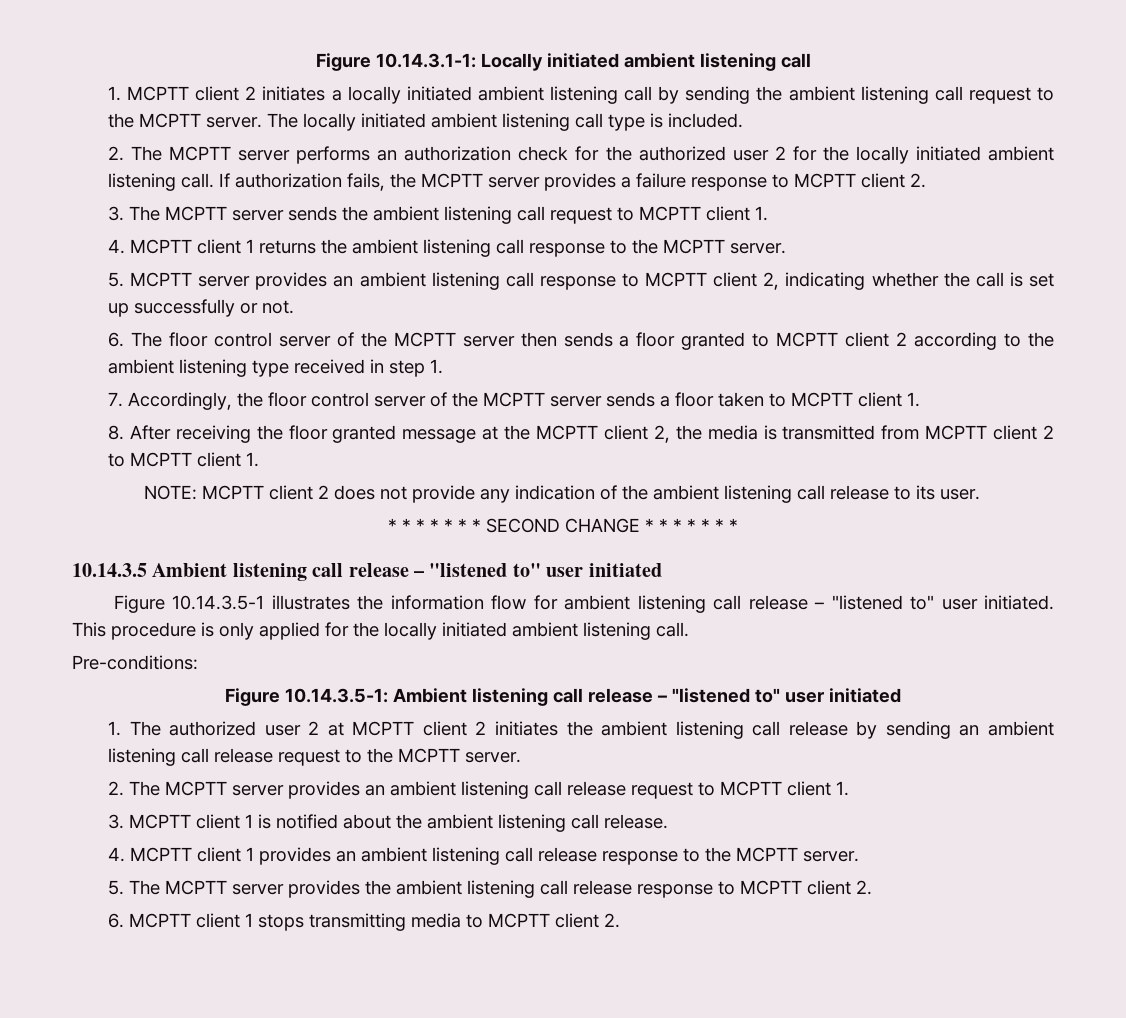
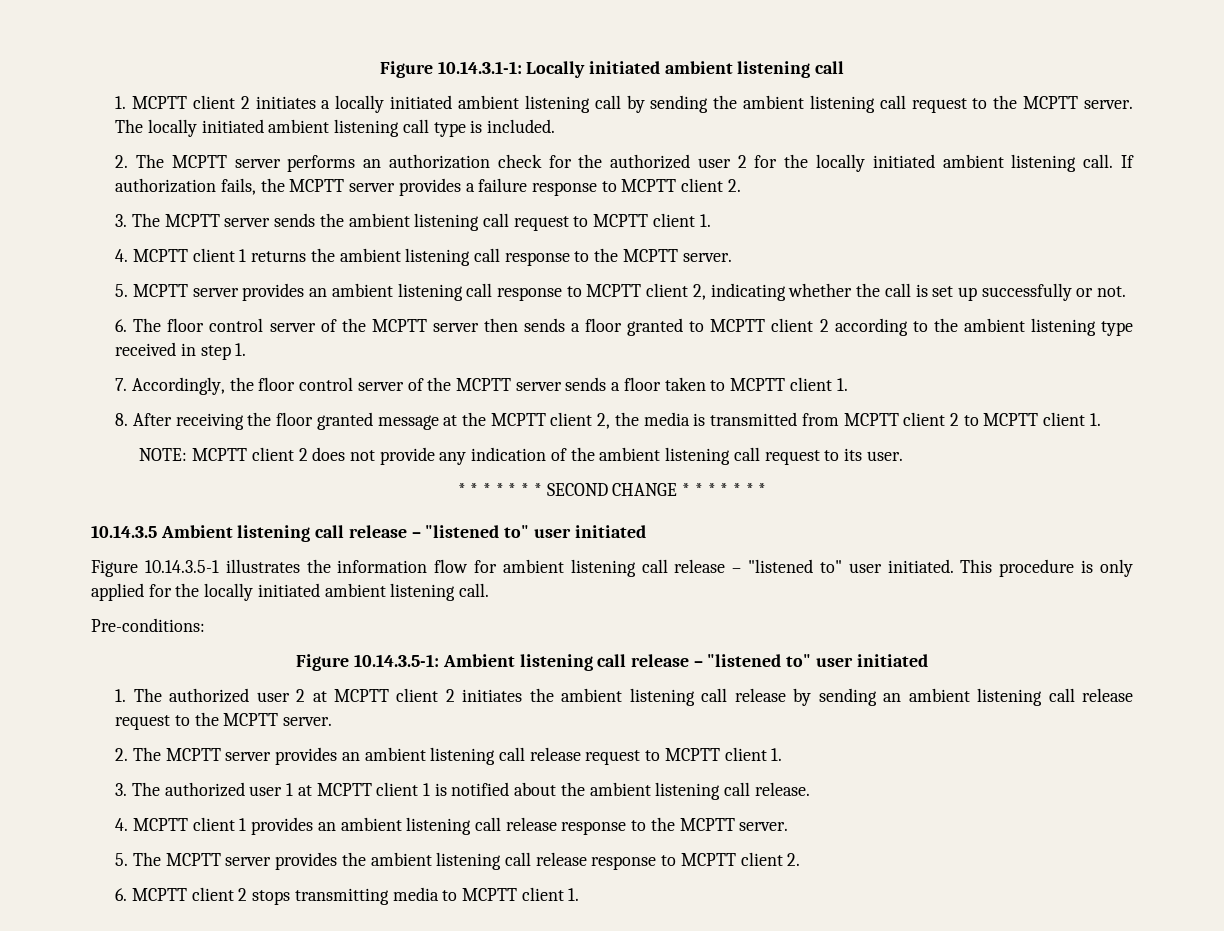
[829,485,889,500] release -> [764,450,820,465] request
(124, 821) none -> [131,782,312,797] The authorized user 1 at
[244,913,253,927] 1 -> [238,888,248,901] 2
[603,913,620,928] 2. -> [568,888,580,901] 1.

